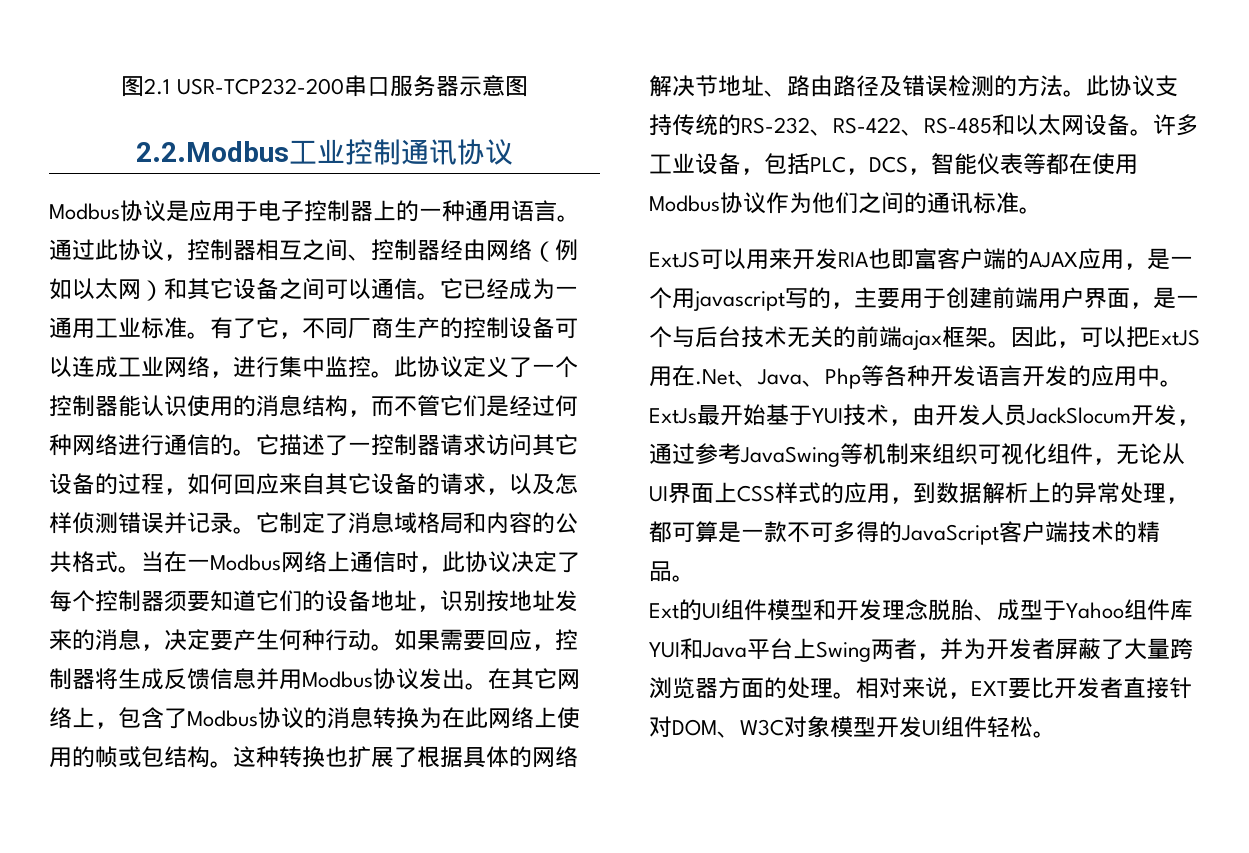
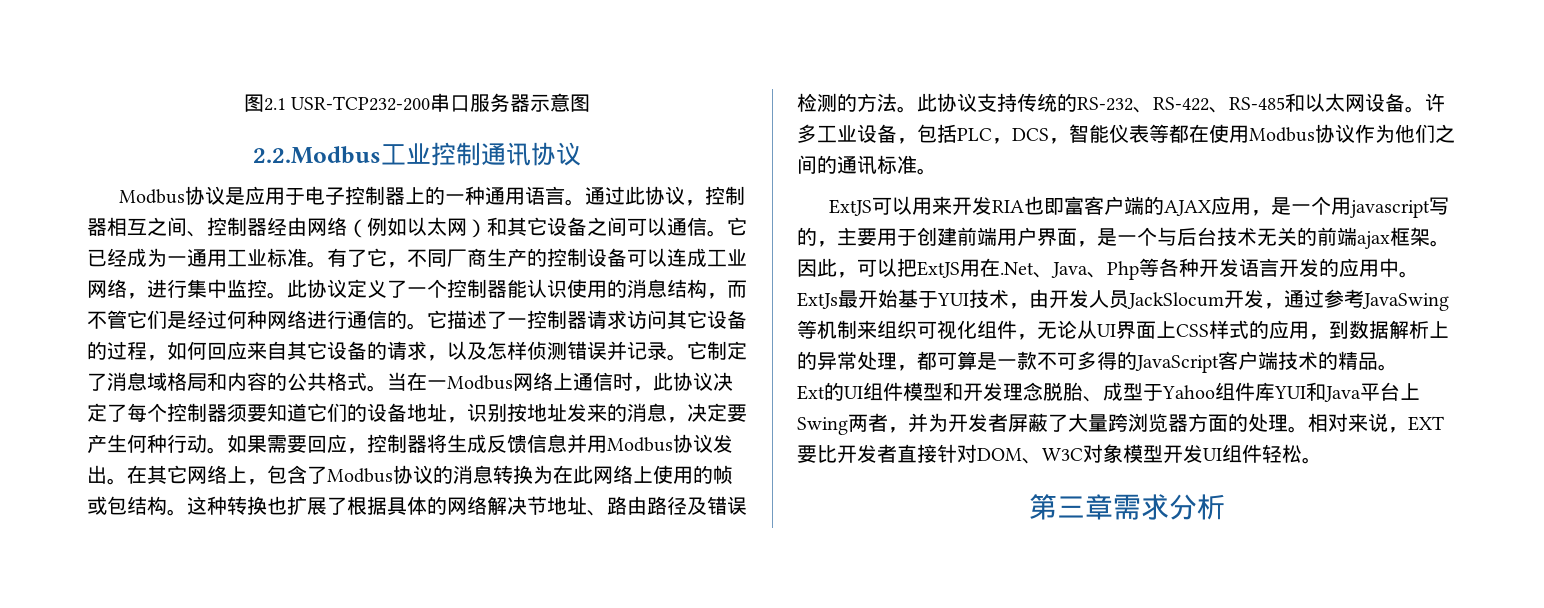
(1056, 734) none -> [1029,494,1225,520] // 第三章需求分析

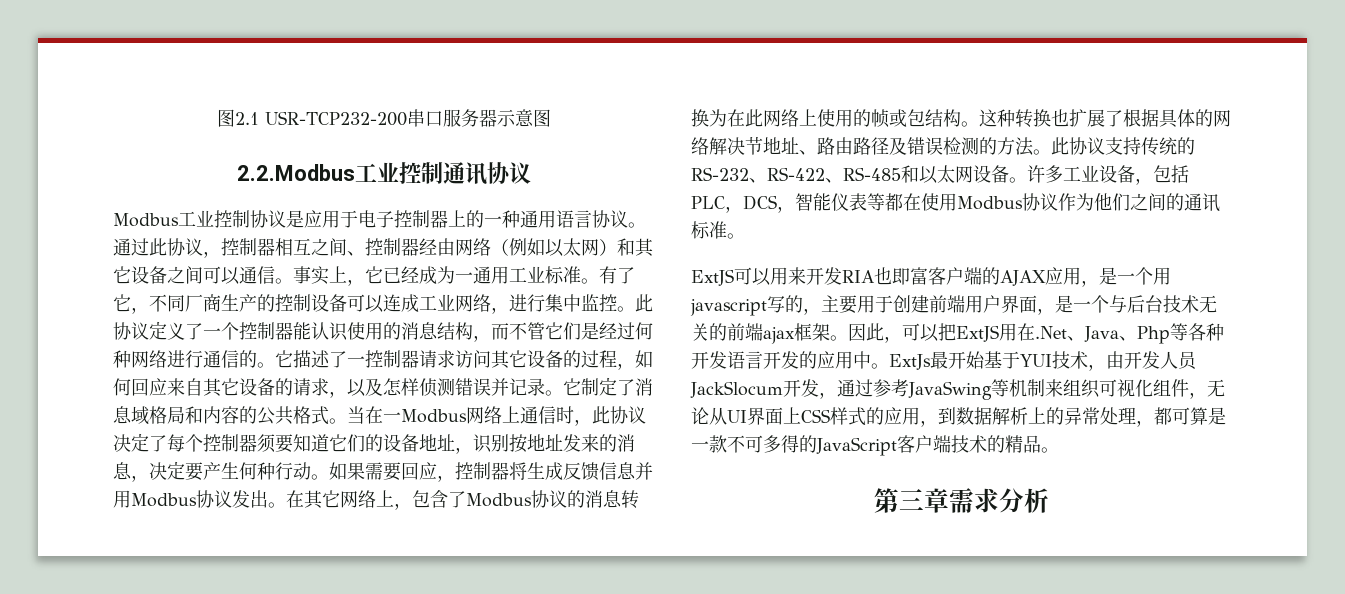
(185, 196) none -> [178,210,250,228] 工业控制
(565, 195) none -> [592,210,628,228] 协议
(727, 233) none -> [293,266,365,286] 事实上，
[797,382,1420,402] [797,413,1444,435] [797,444,1322,464] // Ext的UI组件模型和开发理念脱胎、成型于Yahoo组件库YUI和Java平台上Swing两者，并为开发者屏蔽了大量跨浏览器方面的处理。相对来说，EXT要比开发者直接针对DOM、W3C对象模型开发UI组件轻松。 -> (1059, 450) none

